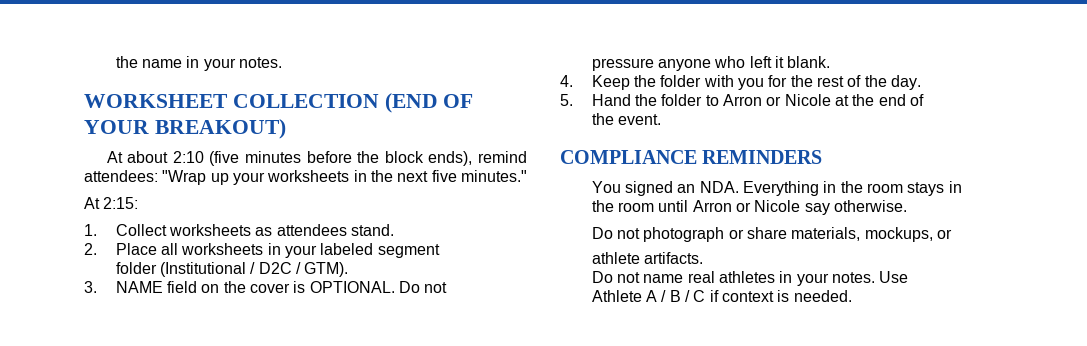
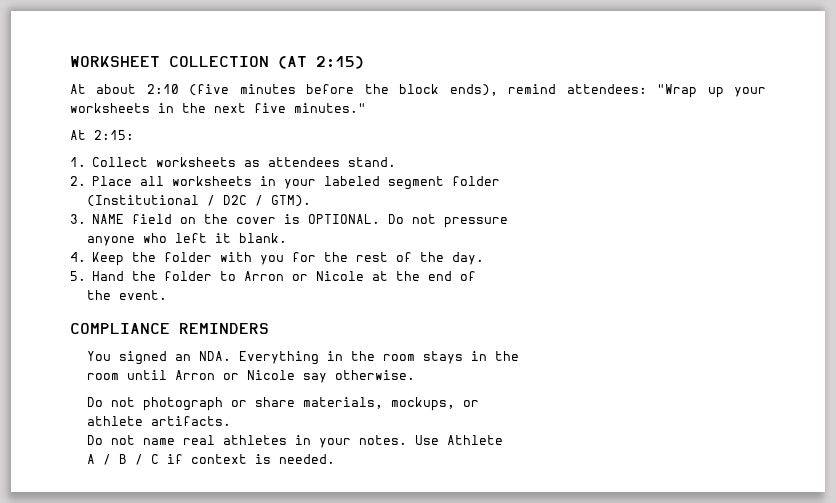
[115,56,282,71] [84,93,474,113] [84,119,286,139] the name in your notes. // WORKSHEET COLLECTION (END OF YOUR BREAKOUT) -> [70,56,364,69] WORKSHEET COLLECTION (AT 2:15)
[115,262,157,274] // folder -> [452,176,501,186] folder //
[591,58,654,71] // pressure -> [444,217,509,228] pressure //
[591,200,614,212] // the -> [495,351,520,361] the //
[591,290,642,302] // Athlete -> [447,435,504,445] Athlete //

